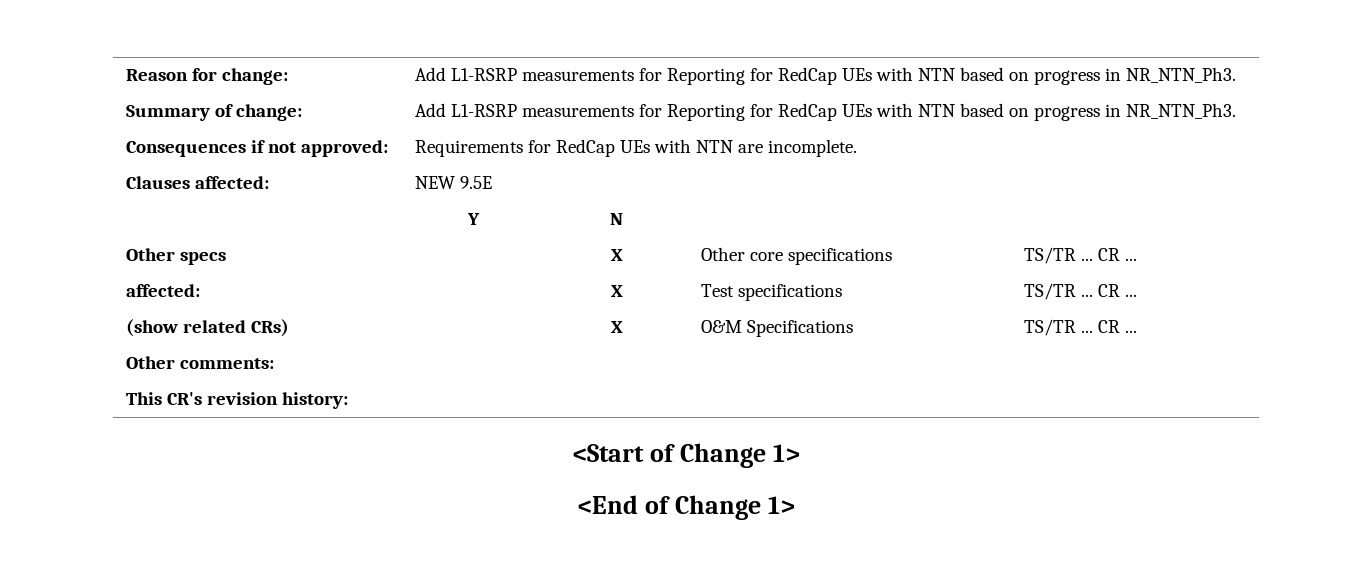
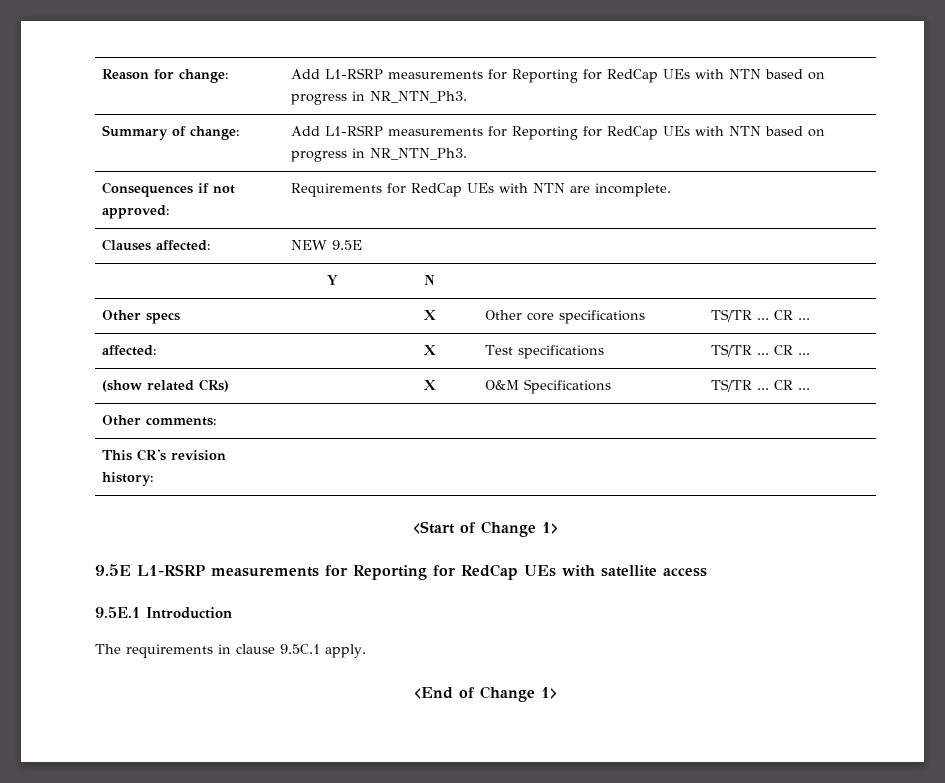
(800, 453) none -> [95,564,707,580] [95,606,232,619] [95,644,366,658] // 9.5E L1-RSRP measurements for Reporting for RedCap UEs with satellite access // 9.5E.1 Introduction // The requirements in clause 9.5C.1 apply.

